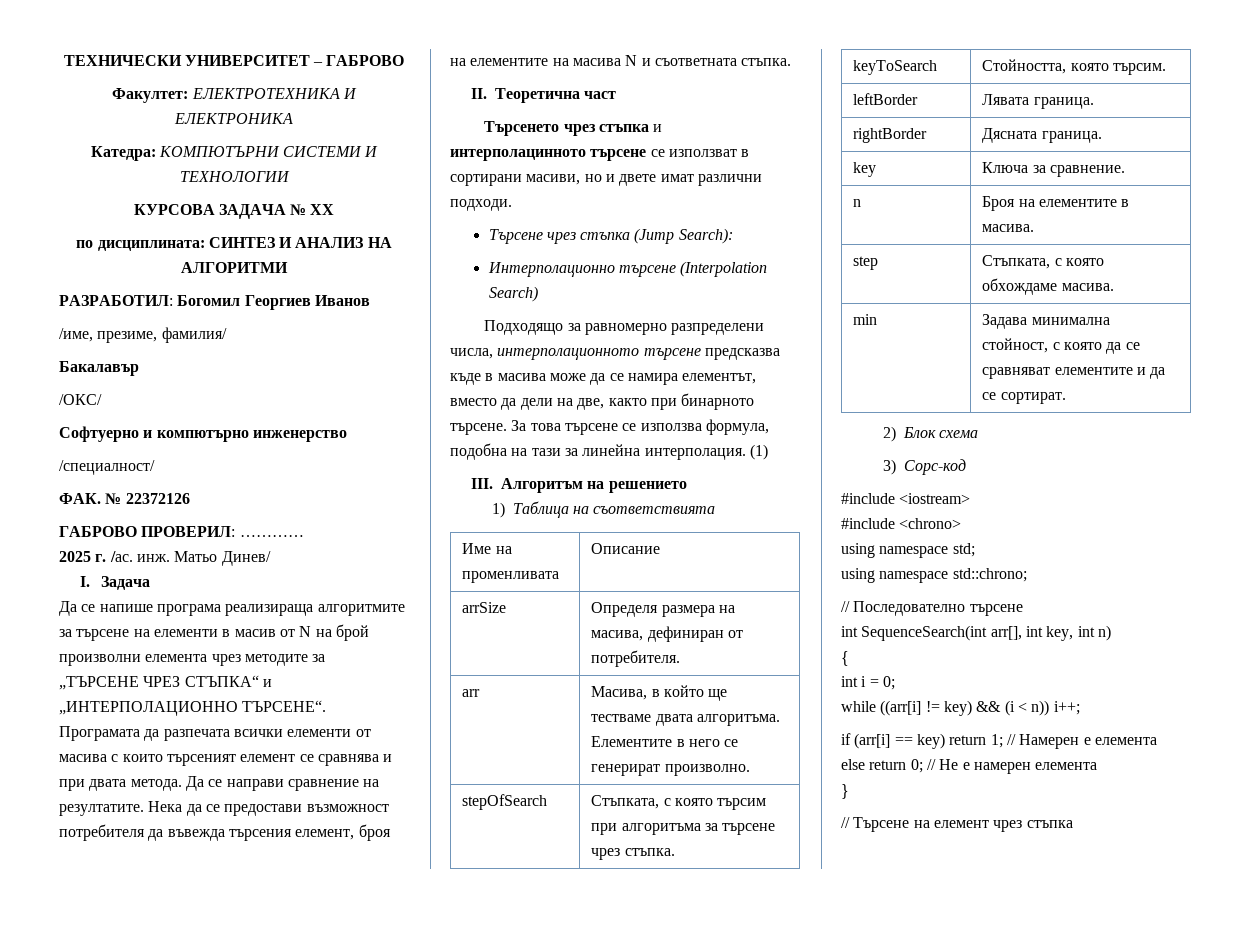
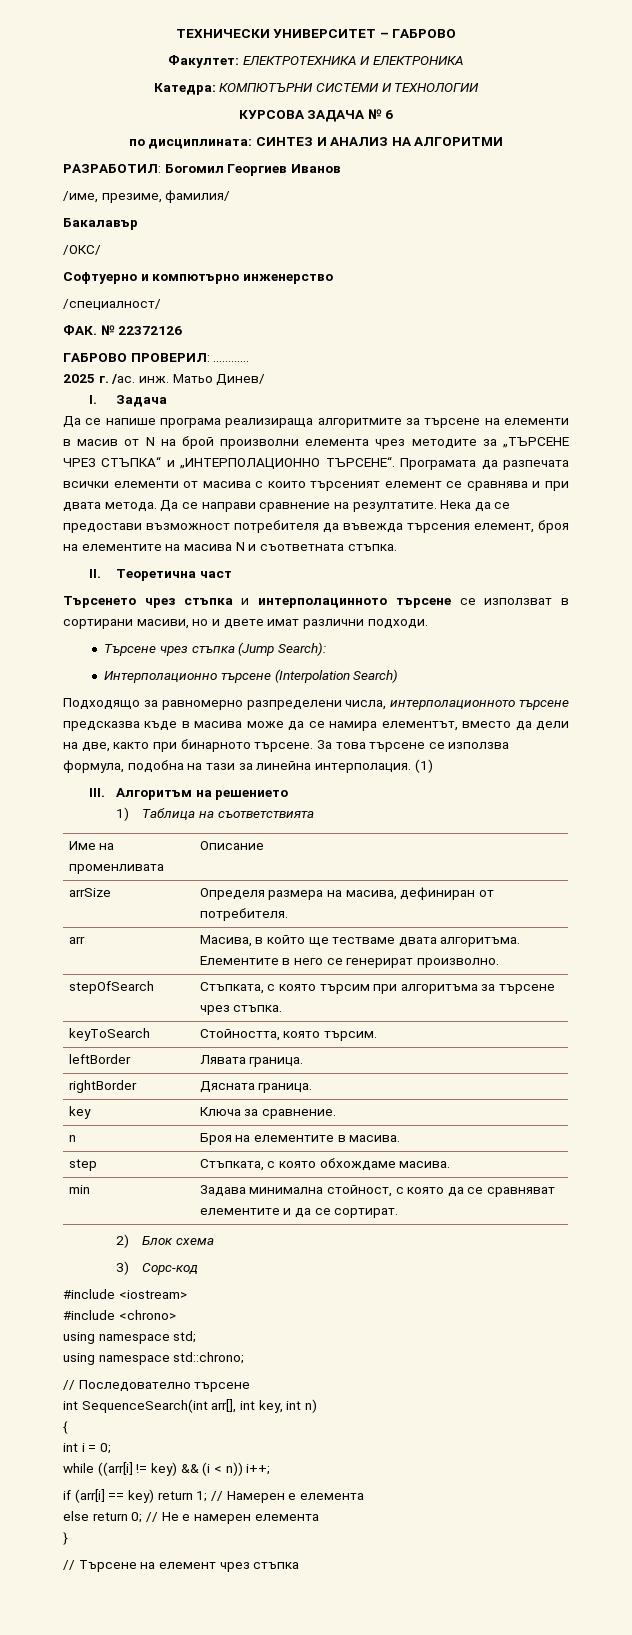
[310,204,335,215] XX -> [385,110,394,119] 6

